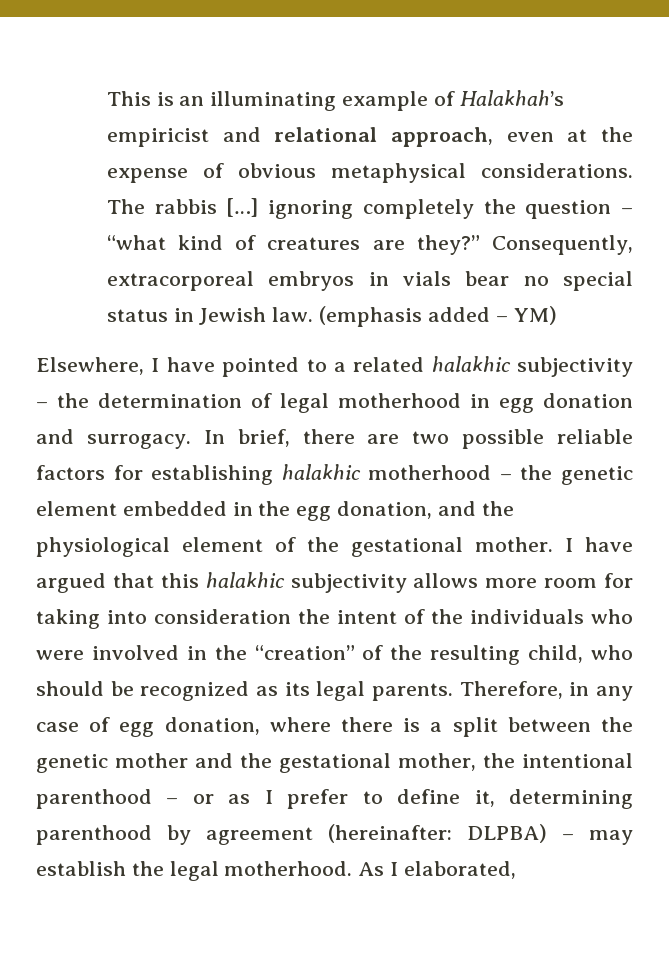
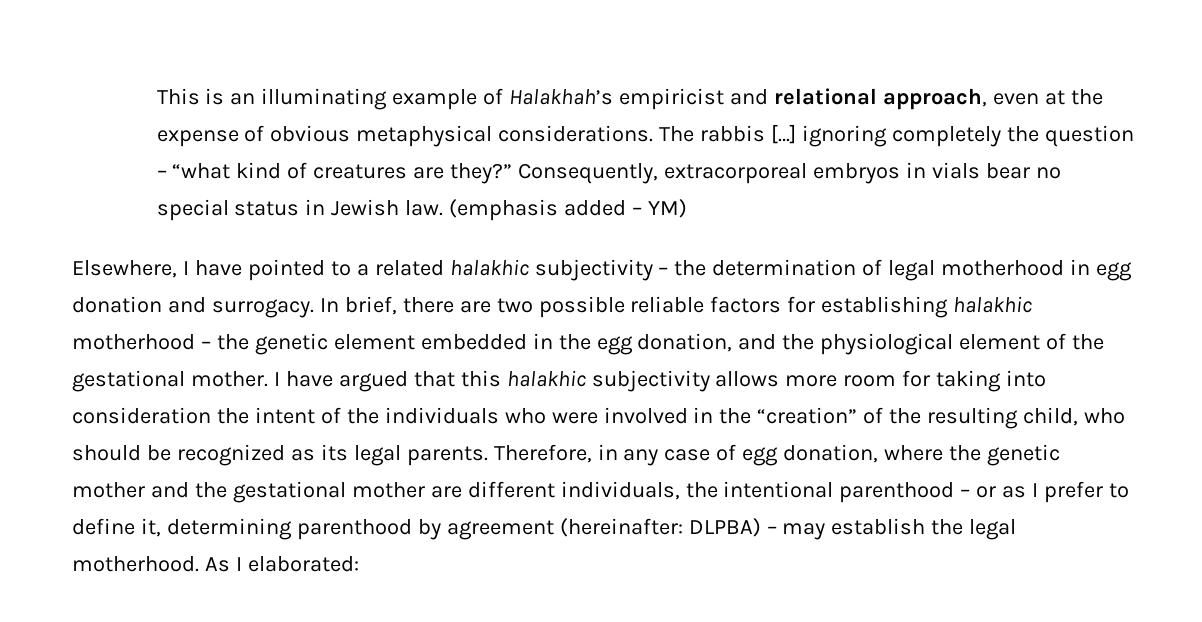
[340,717,591,737] there is a split between -> (944, 453) none
[398,753,476,771] mother, -> [351,481,680,500] mother are different individuals,
[403,861,516,879] elaborated, -> [247,556,359,572] elaborated:

